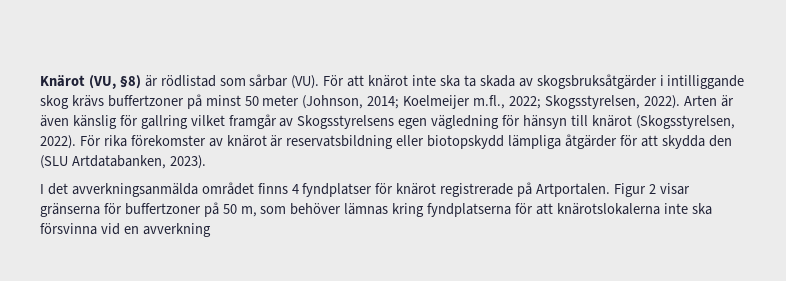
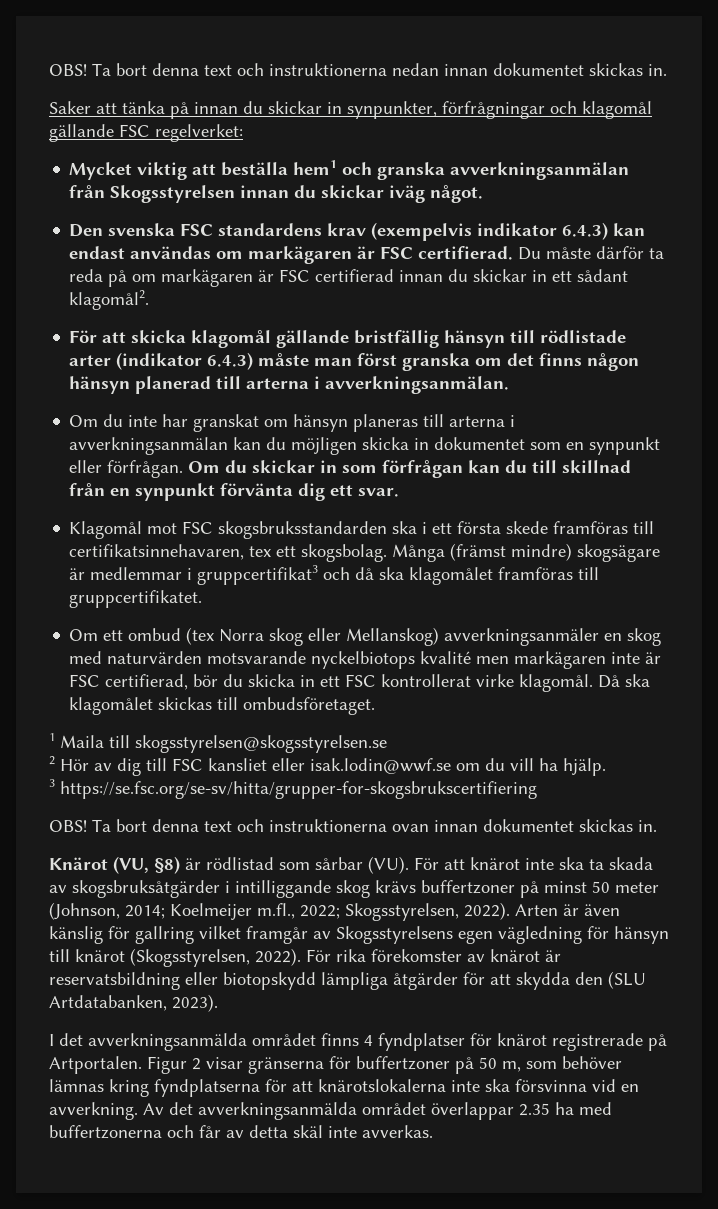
(40, 81) none -> [49,63,667,76] [49,101,652,119] [49,124,243,142] [69,160,630,180] [69,185,484,203] [69,222,646,241] [69,246,665,264] [69,269,629,287] [69,290,150,310] [69,330,627,348] [69,352,640,371] [69,376,510,394] [69,414,516,432] [69,437,661,455] [69,460,632,478] [69,483,400,501] [69,521,655,539] [69,543,661,562] [69,565,600,585] [69,590,203,608] [69,627,662,646] [69,651,662,669] [69,674,651,692] [69,697,376,715] [49,733,387,753] [49,756,606,776] [49,779,537,799] [49,819,657,832] OBS! Ta bort denna text och instruktionerna nedan innan dokumentet skickas in. // Saker att tänka på innan du skickar in synpunkter, förfrågningar och klagomål gällande FSC regelverket: // Mycket viktig att beställa hem1 och granska avverkningsanmälan från Skogsstyrelsen innan du skickar iväg något. // Den svenska FSC standardens krav (exempelvis indikator 6.4.3) kan endast användas om markägaren är FSC certifierad. Du måste därför ta reda på om markägaren är FSC certifierad innan du skickar in ett sådant klagomål2. // För att skicka klagomål gällande bristfällig hänsyn till rödlistade arter (indikator 6.4.3) måste man först granska om det finns någon hänsyn planerad till arterna i avverkningsanmälan. // Om du inte har granskat om hänsyn planeras till arterna i avverkningsanmälan kan du möjligen skicka in dokumentet som en synpunkt eller förfrågan. Om du skickar in som förfrågan kan du till skillnad från en synpunkt förvänta dig ett svar. // Klagomål mot FSC skogsbruksstandarden ska i ett första skede framföras till certifikatsinnehavaren, tex ett skogsbolag. Många (främst mindre) skogsägare är medlemmar i gruppcertifikat3 och då ska klagomålet framföras till gruppcertifikatet. // Om ett ombud (tex Norra skog eller Mellanskog) avverkningsanmäler en skog med naturvärden motsvarande nyckelbiotops kvalité men markägaren inte är FSC certifierad, bör du skicka in ett FSC kontrollerat virke klagomål. Då ska klagomålet skickas till ombudsföretaget. // 1 Maila till skogsstyrelsen@skogsstyrelsen.se // 2 Hör av dig till FSC kansliet eller isak.lodin@wwf.se om du vill ha hjälp. // 3 https://se.fsc.org/se-sv/hitta/grupper-for-skogsbrukscertifiering // OBS! Ta bort denna text och instruktionerna ovan innan dokumentet skickas in. //
[142,223,211,237] avverkning -> [49,1102,612,1120] [49,1125,433,1139] avverkning. Av det avverkningsanmälda området överlappar 2.35 ha med buffertzonerna och får av detta skäl inte avverkas.

